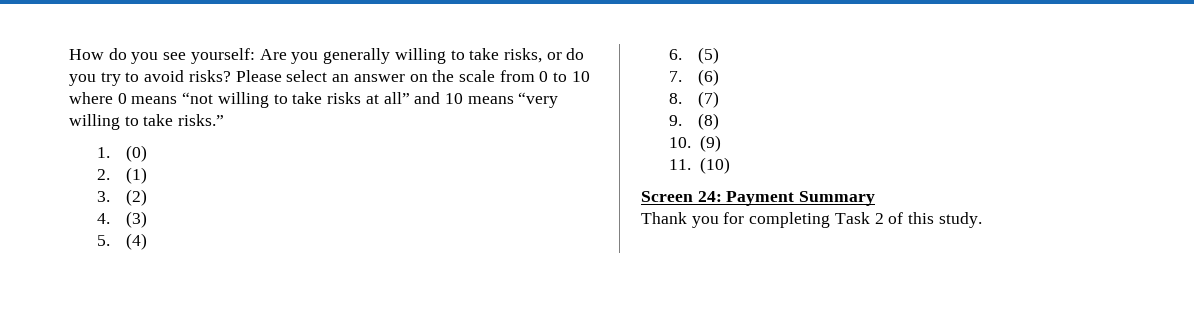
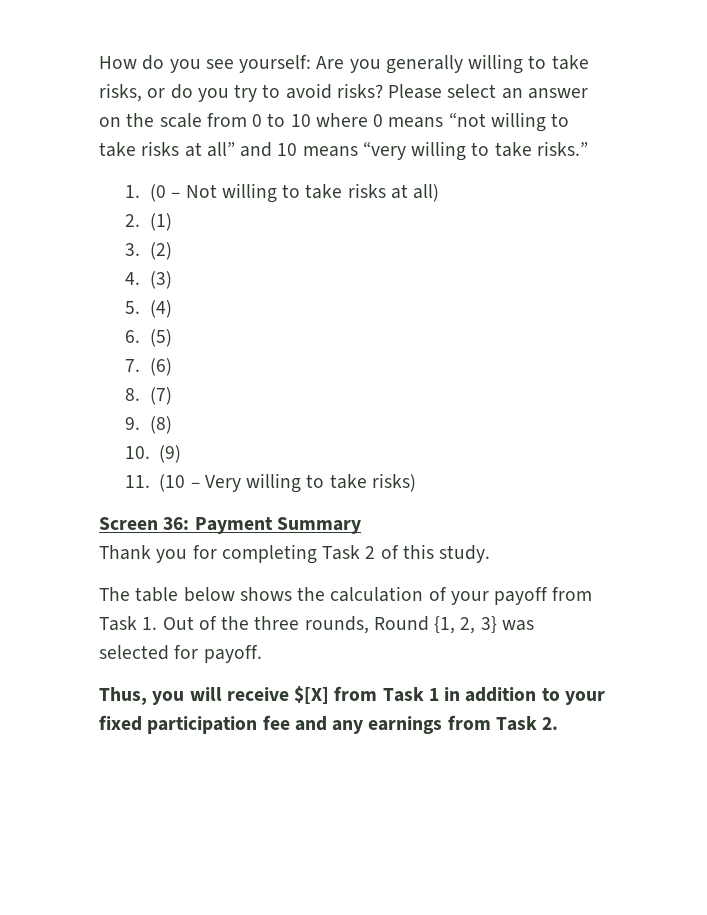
[125,145,147,162] (0) -> [150,183,440,203] (0 – Not willing to take risks at all)
[700,157,731,174] (10) -> [159,473,416,493] (10 – Very willing to take risks)
[697,191,722,202] 24: -> [163,517,190,530] 36:
(982, 220) none -> [99,586,593,605] [99,616,534,634] [99,645,262,663] [99,686,605,705] [99,715,559,734] // The table below shows the calculation of your payoff from Task 1. Out of the three rounds, Round {1, 2, 3} was selected for payoff. // Thus, you will receive $[X] from Task 1 in addition to your fixed participation fee and any earnings from Task 2.

